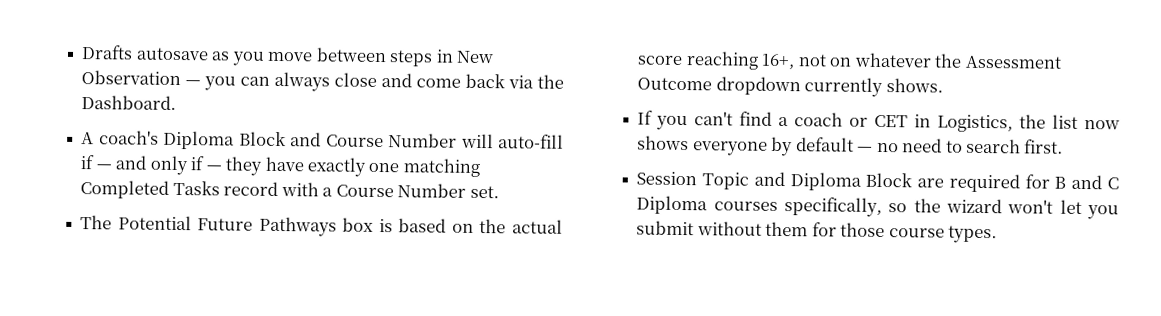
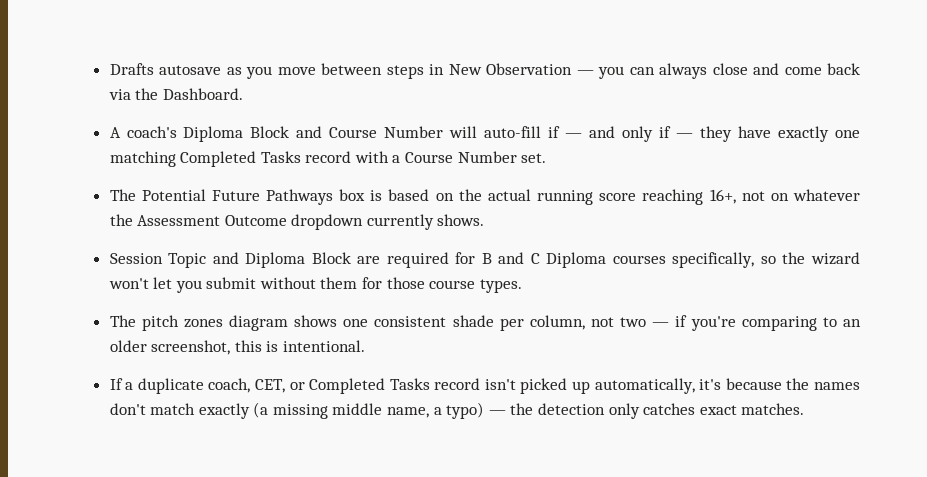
(563, 226) none -> [537,190,594,205] running
[637,110,1120,133] [637,135,1064,157] // If you can't find a coach or CET in Logistics, the list now shows everyone by default — no need to search first. -> (485, 220) none
(998, 234) none -> [109,315,861,331] [109,340,365,355] [109,378,860,394] [109,402,805,419] // The pitch zones diagram shows one consistent shade per column, not two — if you're comparing to an older screenshot, this is intentional. // If a duplicate coach, CET, or Completed Tasks record isn't picked up automatically, it's because the names don't match exactly (a missing middle name, a typo) — the detection only catches exact matches.

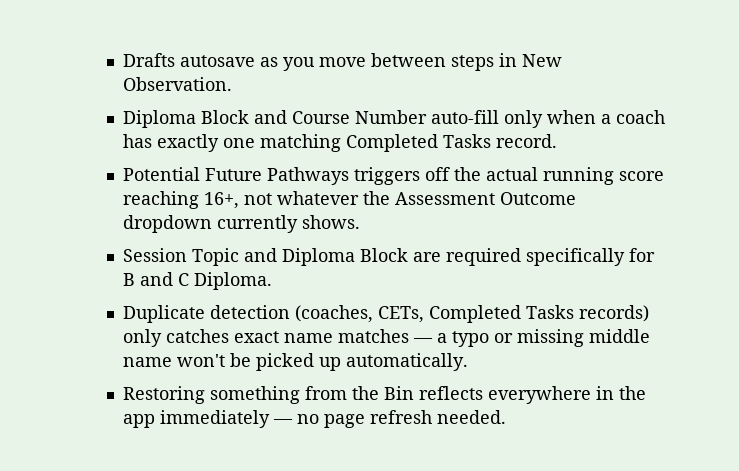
[486,63,860,79] [108,88,243,100] [109,126,177,138] Observation — you can always close and come back via the Dashboard. // A coach's -> [123,77,233,91] Observation. //
[449,126,772,142] will auto-fill if — and only if — they have -> [431,110,666,128] [123,134,153,148] auto-fill only when a coach has
[305,151,547,163] [109,189,454,205] record with a Course Number set. // The Potential Future Pathways box is based on -> [496,134,558,148] [123,167,451,185] record. // Potential Future Pathways triggers off
[770,193,789,201] on -> (273, 199) none
(449, 260) none -> [526,248,626,266] specifically
[546,252,861,268] [108,277,522,293] [109,315,861,331] [109,340,365,355] [109,378,860,394] [109,402,805,419] Diploma courses specifically, so the wizard won't let you submit without them for those course types. // The pitch zones diagram shows one consistent shade per column, not two — if you're comparing to an older screenshot, this is intentional. // If a duplicate coach, CET, or Completed Tasks record isn't picked up automatically, it's because the names don't match exactly (a missing middle name, a typo) — the detection only catches exact matches. -> [194,272,273,290] [123,305,650,323] [123,329,651,347] [123,353,469,371] [123,386,647,404] [123,410,507,428] Diploma. // Duplicate detection (coaches, CETs, Completed Tasks records) only catches exact name matches — a typo or missing middle name won't be picked up automatically. // Restoring something from the Bin reflects everywhere in the app immediately — no page refresh needed.

